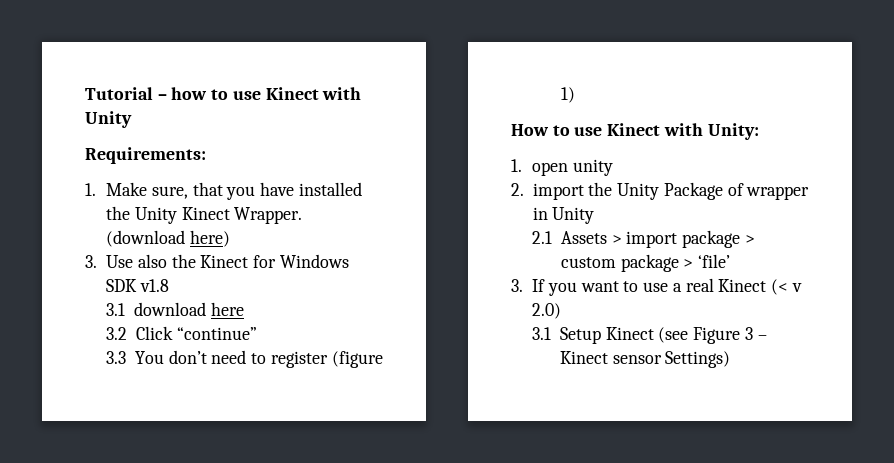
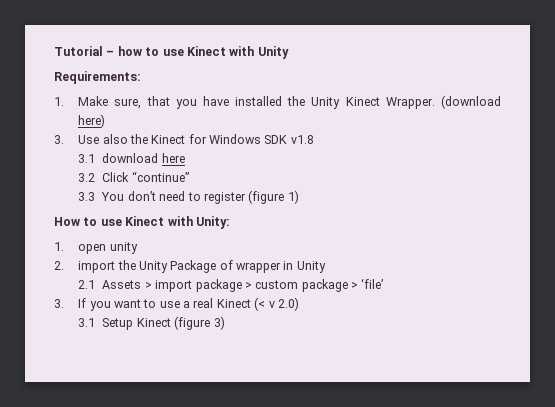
[658,327,767,344] [559,351,731,368] (see Figure 3 – Kinect sensor Settings) -> [174,316,225,330] (figure 3)

